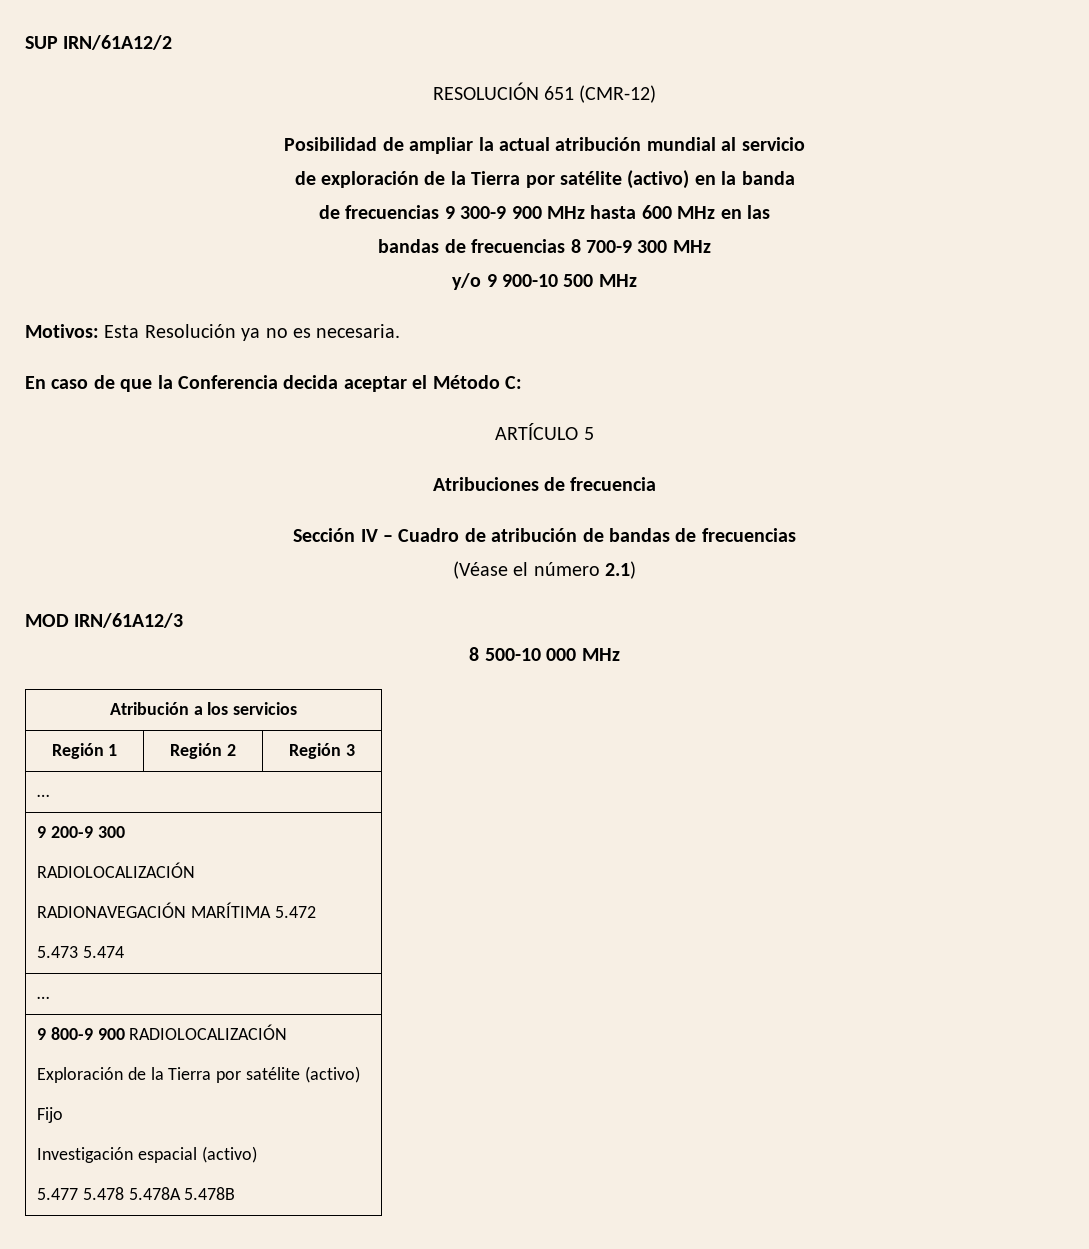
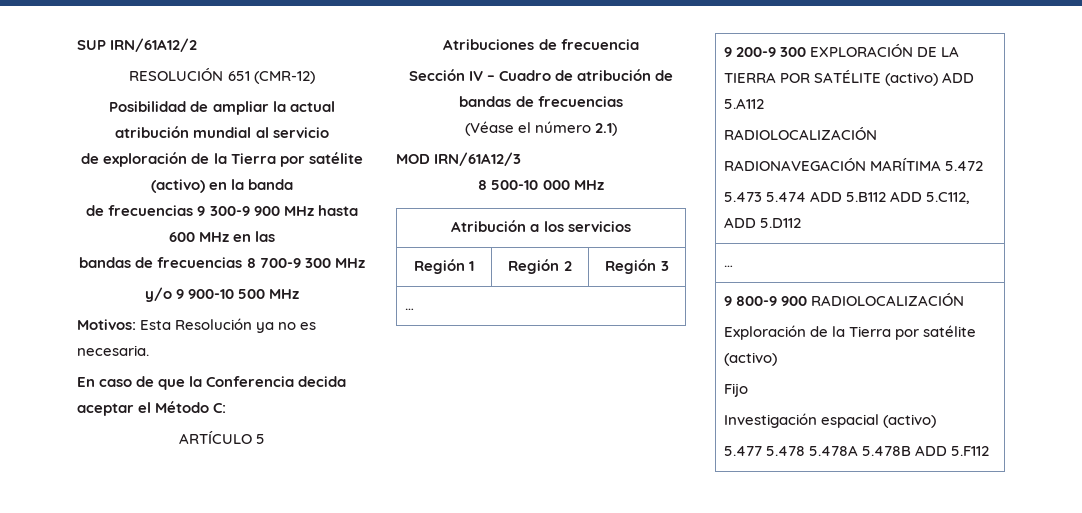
(125, 832) none -> [810,43,960,57] [724,69,975,86] [724,98,765,109] EXPLORACIÓN DE LA TIERRA POR SATÉLITE (activo) ADD 5.A112
(124, 952) none -> [810,191,971,204] [724,217,802,228] ADD 5.B112 ADD 5.C112, ADD 5.D112
(236, 1193) none -> [915,445,990,456] ADD 5.F112

